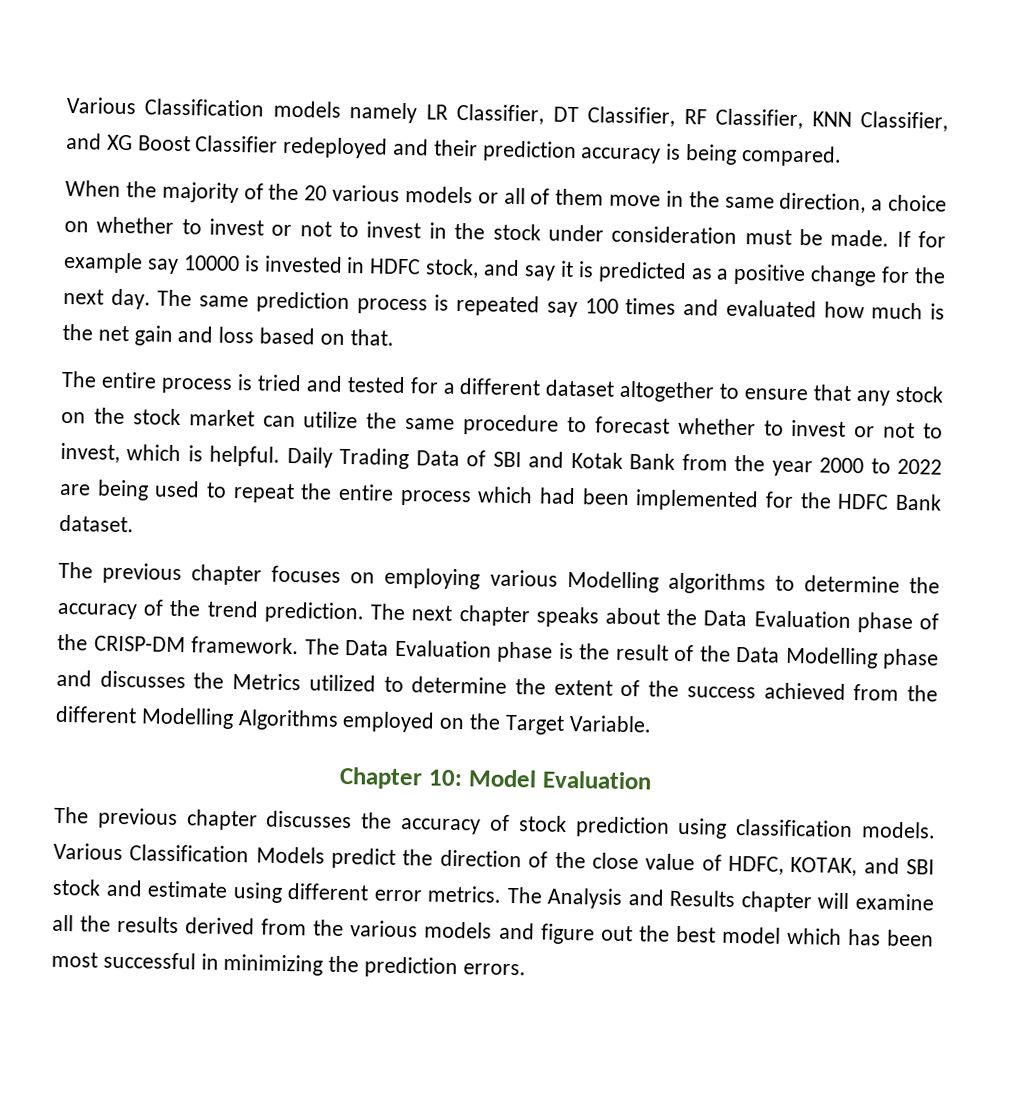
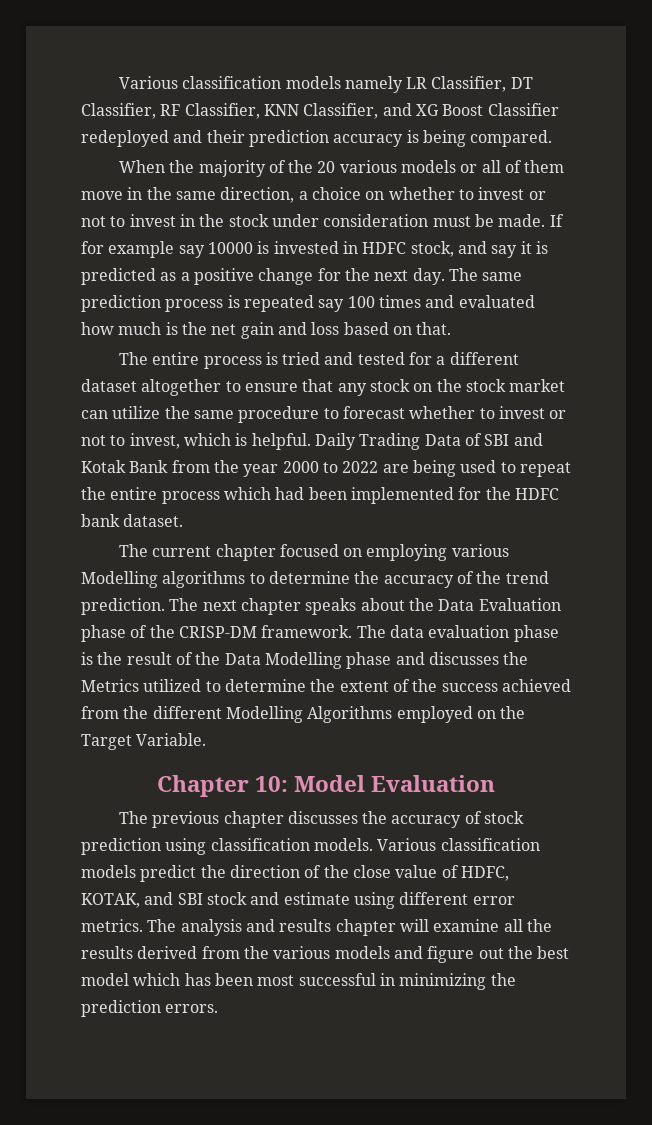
[66,96,265,117] Various Classification -> [118,76,282,89] Various classification
[894,493,942,511] Bank -> [81,514,120,527] bank
[102,562,342,586] previous chapter focuses -> [152,544,339,561] current chapter focused
[345,639,492,658] Data Evaluation -> [389,625,510,638] data evaluation
[129,844,325,864] Classification Models -> [440,838,540,851] [81,865,136,878] classification models
[547,887,736,909] Analysis and Results -> [180,919,332,936] analysis and results

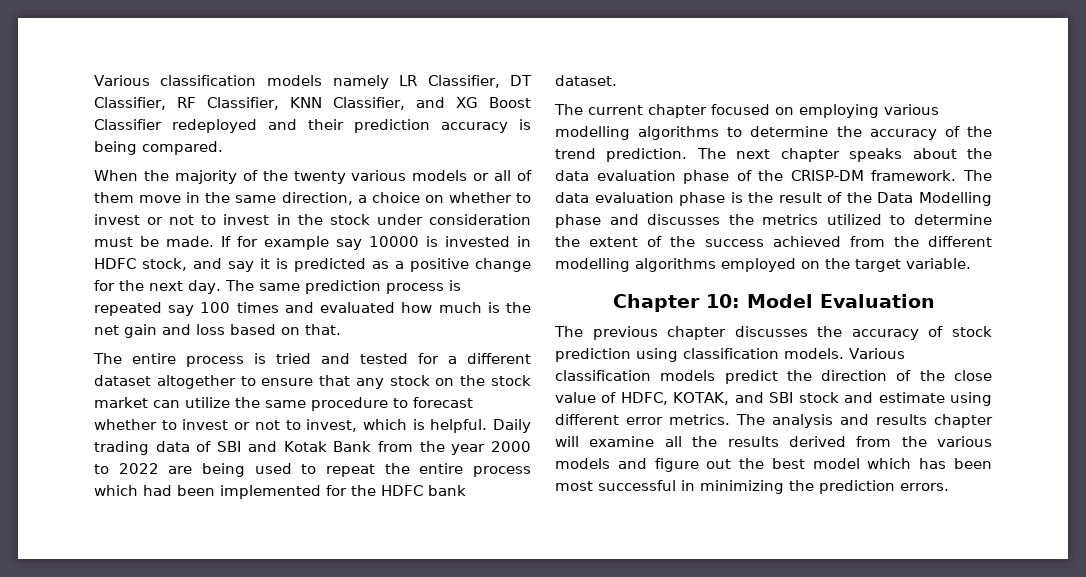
[317,161,336,173] 20 -> [293,171,346,184] twenty
[359,433,461,450] Trading Data -> [94,441,190,455] trading data
[81,571,158,588] Modelling -> [555,126,630,140] modelling
[438,598,561,611] Data Evaluation -> [555,170,676,181] data evaluation
[81,679,139,692] Metrics -> [762,214,819,225] metrics
[225,706,393,723] Modelling Algorithms -> [555,258,716,272] modelling algorithms
[81,733,207,750] Target Variable. -> [855,258,971,272] target variable.

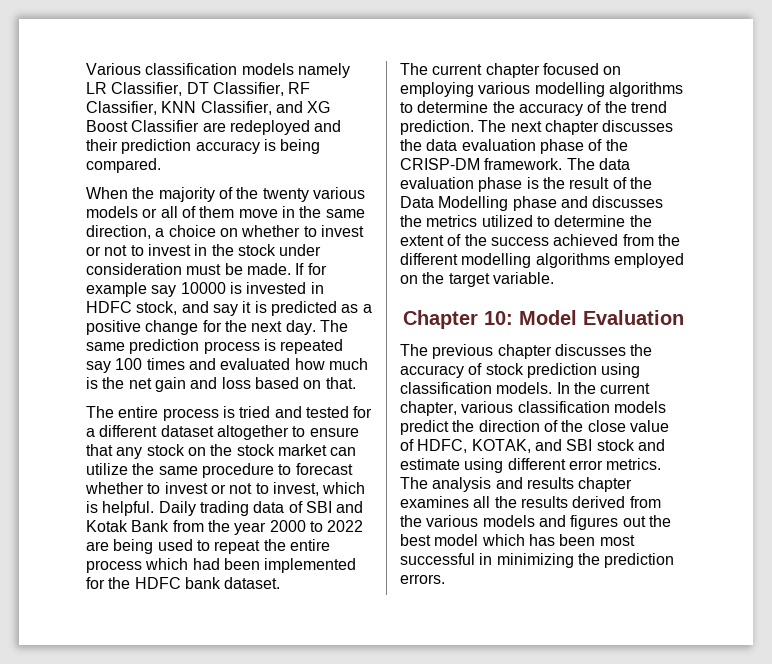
(162, 124) none -> [202,122,226,132] are
[849,148,957,162] speaks about -> [602,120,674,132] discusses
[849,348,905,359] Various -> [556,382,651,394] [400,401,514,416] In the current chapter, various
[555,436,655,447] will examine -> [400,496,469,508] examines
[654,458,699,472] figure -> [570,515,619,530] figures

